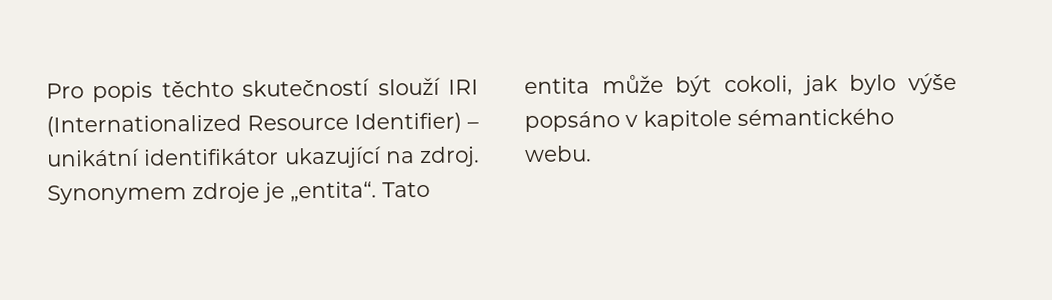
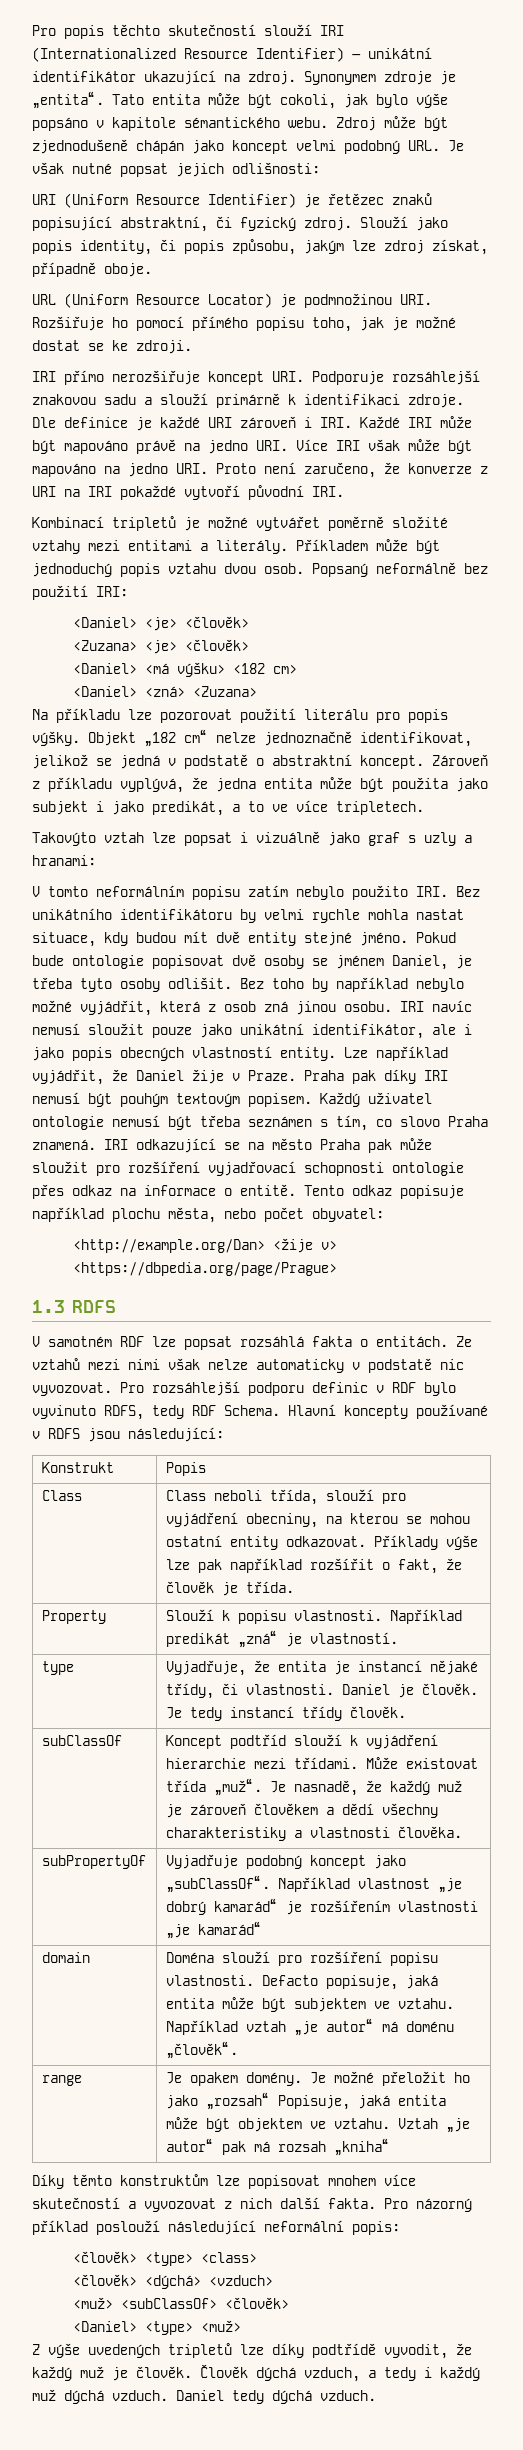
(592, 154) none -> [336,116,448,131] [32,139,464,154] [32,162,320,177] [32,193,432,208] [32,216,448,232] [32,239,488,255] [32,262,152,277] [32,293,432,308] [32,316,456,332] [32,340,192,354] [32,370,480,385] [32,393,464,408] [32,416,472,431] [32,439,472,454] [32,462,488,478] [32,485,344,500] [32,516,448,531] [32,539,440,554] [32,562,488,577] [32,585,128,600] [72,616,249,631] [72,639,249,654] [72,662,297,677] [72,686,257,697] [32,708,448,723] [32,729,472,747] [32,754,488,769] [32,777,488,793] [32,800,424,816] [32,831,472,846] [32,855,96,866] [32,885,480,900] [32,908,464,923] [32,931,456,947] [32,954,472,970] [32,977,464,992] [32,1000,472,1016] [32,1023,472,1039] [32,1046,448,1061] [32,1069,448,1085] [32,1092,432,1107] [32,1115,488,1131] [32,1138,432,1153] [32,1161,464,1176] [32,1184,464,1199] [32,1207,384,1223] [72,1238,337,1253] [72,1262,337,1276] [32,1300,116,1313] [32,1336,472,1350] [32,1358,464,1373] [32,1381,456,1396] [32,1404,488,1420] [32,1427,224,1442] [41,1462,114,1473] [165,1462,206,1476] [41,1490,82,1501] [165,1489,406,1505] [165,1512,470,1528] [165,1535,478,1550] [165,1558,462,1574] [165,1581,294,1596] [41,1610,106,1624] [165,1609,462,1624] [165,1630,398,1648] [41,1661,74,1675] [165,1660,478,1676] [165,1683,478,1699] [165,1706,406,1721] [41,1735,122,1746] [165,1734,438,1749] [165,1757,478,1769] [165,1778,462,1796] [165,1803,438,1818] [165,1826,462,1841] [41,1855,146,1869] [165,1854,406,1869] [165,1875,462,1893] [165,1898,478,1915] [165,1921,262,1939] [41,1952,90,1963] [165,1951,438,1966] [165,1975,438,1990] [165,1997,454,2012] [165,2018,454,2036] [165,2041,238,2059] [41,2075,82,2086] [165,2071,470,2086] [165,2092,446,2110] [165,2117,470,2133] [165,2138,390,2156] [32,2174,416,2189] [32,2197,472,2212] [32,2220,400,2235] [72,2251,257,2266] [72,2274,273,2289] [72,2297,289,2309] [72,2320,241,2335] [32,2343,472,2359] [32,2364,480,2382] [32,2389,376,2404] Zdroj může být zjednodušeně chápán jako koncept velmi podobný URL. Je však nutné popsat jejich odlišnosti: // URI (Uniform Resource Identifier) je řetězec znaků popisující abstraktní, či fyzický zdroj. Slouží jako popis identity, či popis způsobu, jakým lze zdroj získat, případně oboje. // URL (Uniform Resource Locator) je podmnožinou URI. Rozšiřuje ho pomocí přímého popisu toho, jak je možné dostat se ke zdroji. // IRI přímo nerozšiřuje koncept URI. Podporuje rozsáhlejší znakovou sadu a slouží primárně k identifikaci zdroje. Dle definice je každé URI zároveň i IRI. Každé IRI může být mapováno právě na jedno URI. Více IRI však může být mapováno na jedno URI. Proto není zaručeno, že konverze z URI na IRI pokaždé vytvoří původní IRI. // Kombinací tripletů je možné vytvářet poměrně složité vztahy mezi entitami a literály. Příkladem může být jednoduchý popis vztahu dvou osob. Popsaný neformálně bez použití IRI: // <Daniel> <je> <člověk> // <Zuzana> <je> <člověk> // <Daniel> <má výšku> <182 cm> // <Daniel> <zná> <Zuzana> // Na příkladu lze pozorovat použití literálu pro popis výšky. Objekt „182 cm“ nelze jednoznačně identifikovat, jelikož se jedná v podstatě o abstraktní koncept. Zároveň z příkladu vyplývá, že jedna entita může být použita jako subjekt i jako predikát, a to ve více tripletech. // Takovýto vztah lze popsat i vizuálně jako graf s uzly a hranami: // V tomto neformálním popisu zatím nebylo použito IRI. Bez unikátního identifikátoru by velmi rychle mohla nastat situace, kdy budou mít dvě entity stejné jméno. Pokud bude ontologie popisovat dvě osoby se jménem Daniel, je třeba tyto osoby odlišit. Bez toho by například nebylo možné vyjádřit, která z osob zná jinou osobu. IRI navíc nemusí sloužit pouze jako unikátní identifikátor, ale i jako popis obecných vlastností entity. Lze například vyjádřit, že Daniel žije v Praze. Praha pak díky IRI nemusí být pouhým textovým popisem. Každý uživatel ontologie nemusí být třeba seznámen s tím, co slovo Praha znamená. IRI odkazující se na město Praha pak může sloužit pro rozšíření vyjadřovací schopnosti ontologie přes odkaz na informace o entitě. Tento odkaz popisuje například plochu města, nebo počet obyvatel: // <http://example.org/Dan> <žije v> <https://dbpedia.org/page/Prague> // 1.3 RDFS // V samotném RDF lze popsat rozsáhlá fakta o entitách. Ze vztahů mezi nimi však nelze automaticky v podstatě nic vyvozovat. Pro rozsáhlejší podporu definic v RDF bylo vyvinuto RDFS, tedy RDF Schema. Hlavní koncepty používané v RDFS jsou následující: // Konstrukt | Popis // Class | Class neboli třída, slouží pro vyjádření obecniny, na kterou se mohou ostatní entity odkazovat. Příklady výše lze pak například rozšířit o fakt, že člověk je třída. // Property | Slouží k popisu vlastnosti. Například predikát „zná“ je vlastností. // type | Vyjadřuje, že entita je instancí nějaké třídy, či vlastnosti. Daniel je člověk. Je tedy instancí třídy člověk. // subClassOf | Koncept podtříd slouží k vyjádření hierarchie mezi třídami. Může existovat třída „muž“. Je nasnadě, že každý muž je zároveň člověkem a dědí všechny charakteristiky a vlastnosti člověka. // subPropertyOf | Vyjadřuje podobný koncept jako „subClassOf“. Například vlastnost „je dobrý kamarád“ je rozšířením vlastnosti „je kamarád“ // domain | Doména slouží pro rozšíření popisu vlastnosti. Defacto popisuje, jaká entita může být subjektem ve vztahu. Například vztah „je autor“ má doménu „člověk“. // range | Je opakem domény. Je možné přeložit ho jako „rozsah“ Popisuje, jaká entita může být objektem ve vztahu. Vztah „je autor“ pak má rozsah „kniha“ // Díky těmto konstruktům lze popisovat mnohem více skutečností a vyvozovat z nich další fakta. Pro názorný příklad poslouží následující neformální popis: // <člověk> <type> <class> // <člověk> <dýchá> <vzduch> // <muž> <subClassOf> <člověk> // <Daniel> <type> <muž> // Z výše uvedených tripletů lze díky podtřídě vyvodit, že každý muž je člověk. Člověk dýchá vzduch, a tedy i každý muž dýchá vzduch. Daniel tedy dýchá vzduch.

